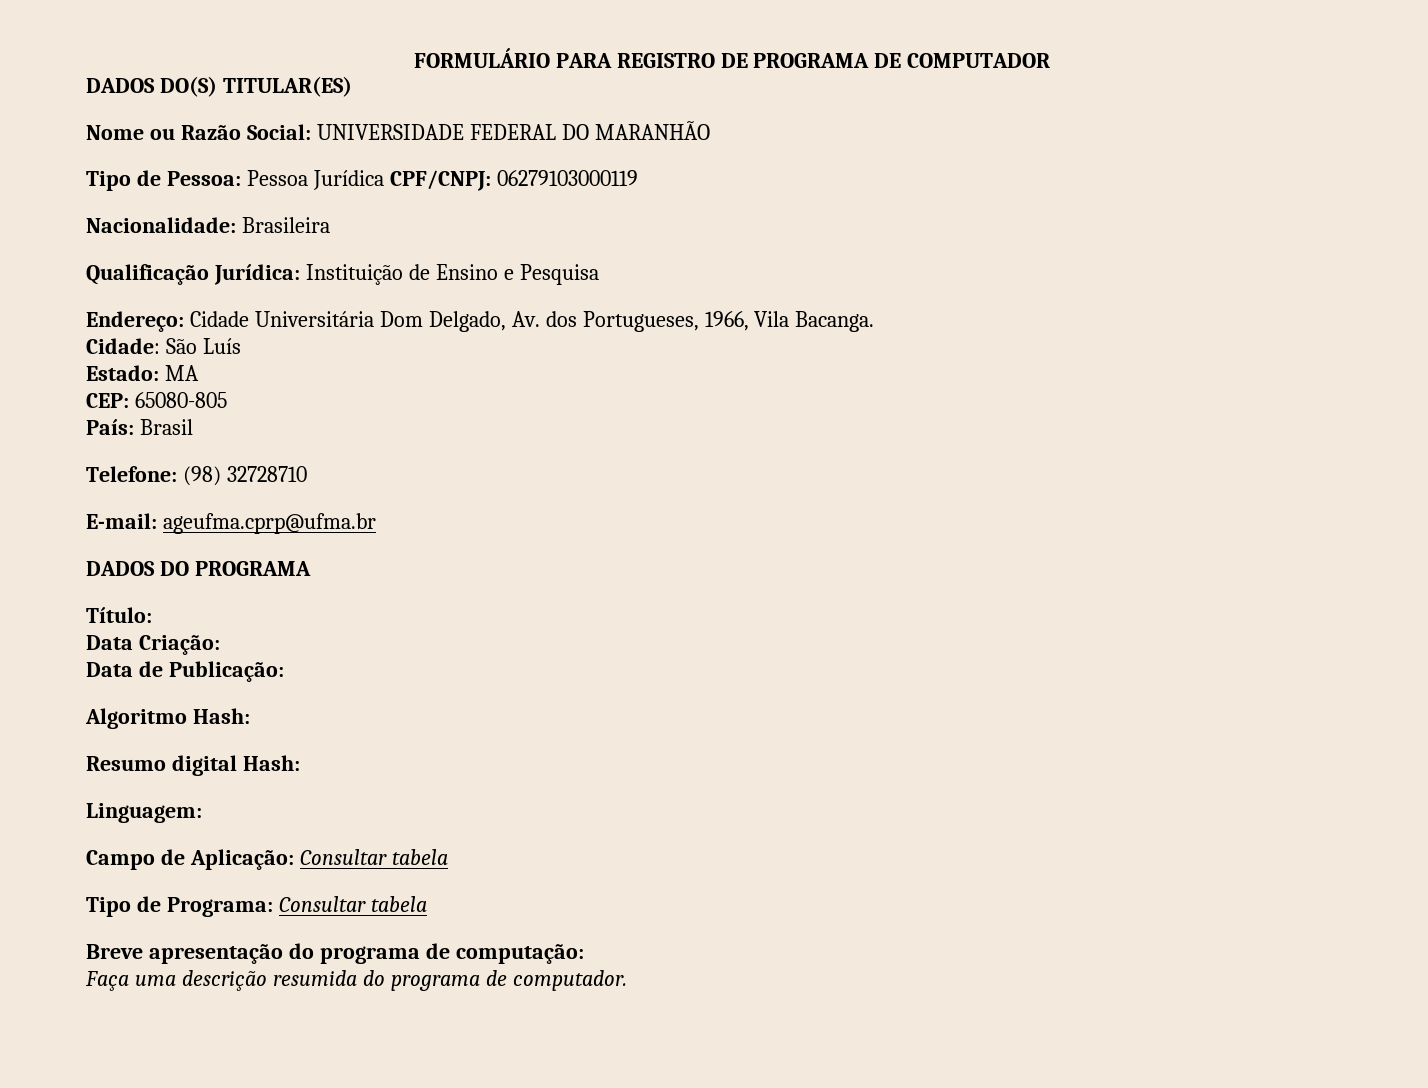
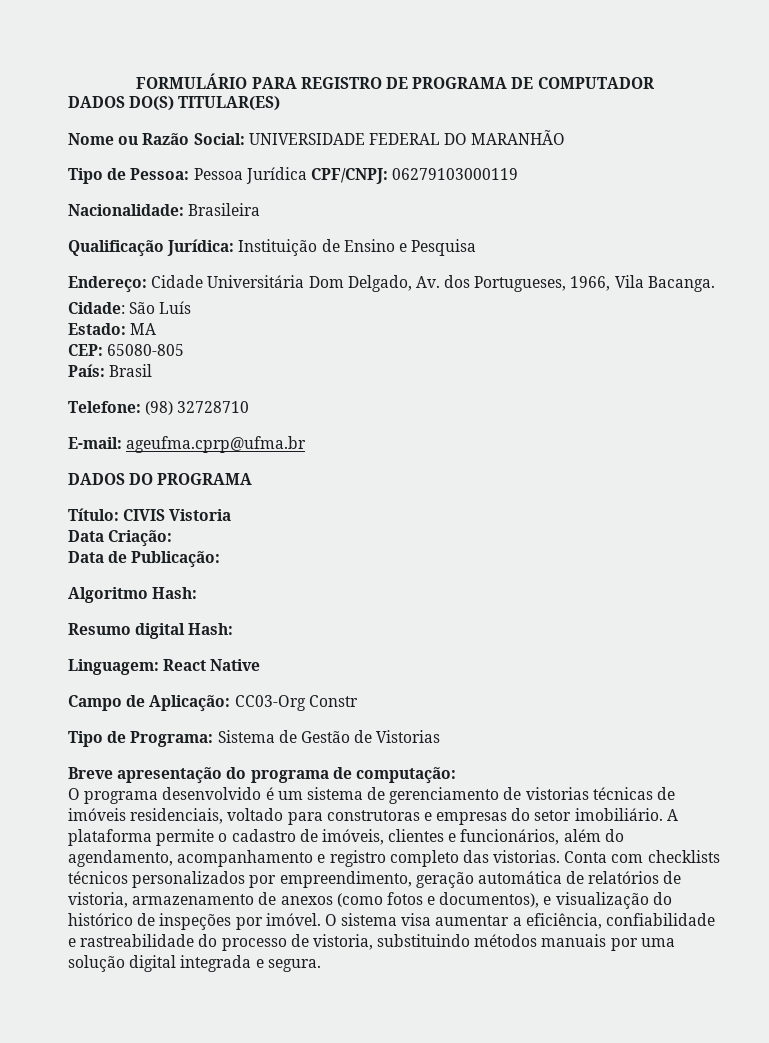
(152, 615) none -> [123,509,232,521] CIVIS Vistoria
(202, 813) none -> [163,659,261,671] React Native
[299,849,448,865] Consultar tabela -> [234,695,358,711] CC03-Org Constr
[278,896,427,912] Consultar tabela -> [217,730,441,743] Sistema de Gestão de Vistorias
[85,970,627,991] Faça uma descrição resumida do programa de computador. -> [68,787,676,804] [68,808,678,825] [68,829,624,846] [68,850,720,867] [68,871,682,888] [68,892,672,909] [68,913,716,930] [68,934,675,951] [68,955,321,972] O programa desenvolvido é um sistema de gerenciamento de vistorias técnicas de imóveis residenciais, voltado para construtoras e empresas do setor imobiliário. A plataforma permite o cadastro de imóveis, clientes e funcionários, além do agendamento, acompanhamento e registro completo das vistorias. Conta com checklists técnicos personalizados por empreendimento, geração automática de relatórios de vistoria, armazenamento de anexos (como fotos e documentos), e visualização do histórico de inspeções por imóvel. O sistema visa aumentar a eficiência, confiabilidade e rastreabilidade do processo de vistoria, substituindo métodos manuais por uma solução digital integrada e segura.

